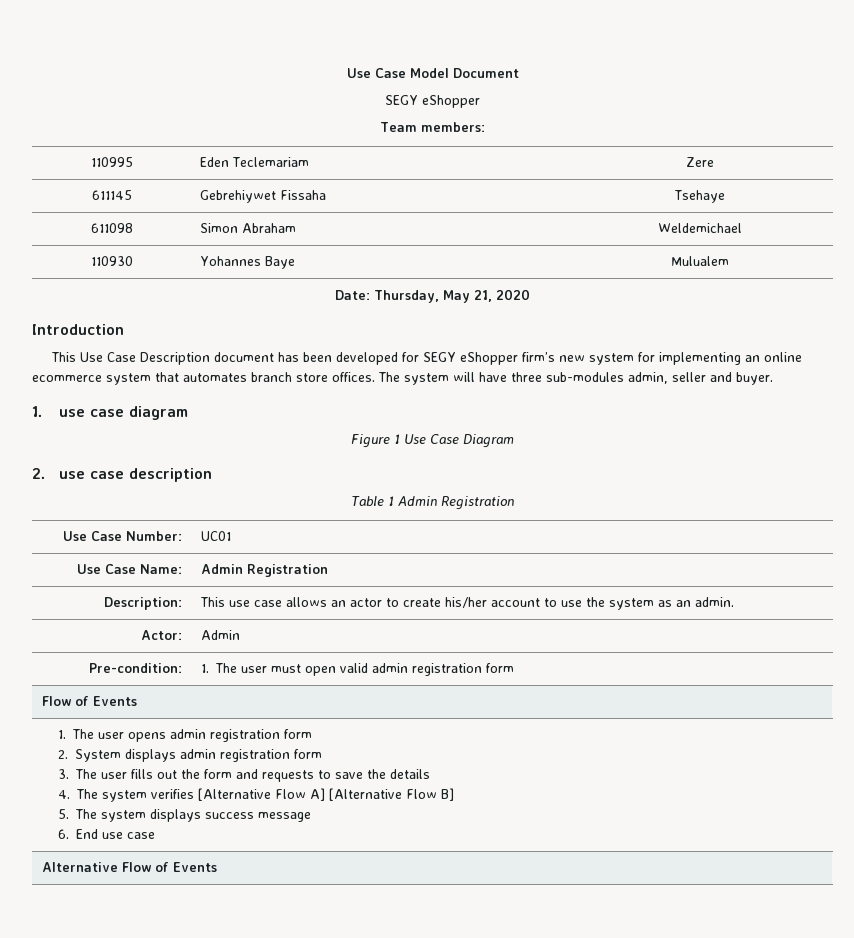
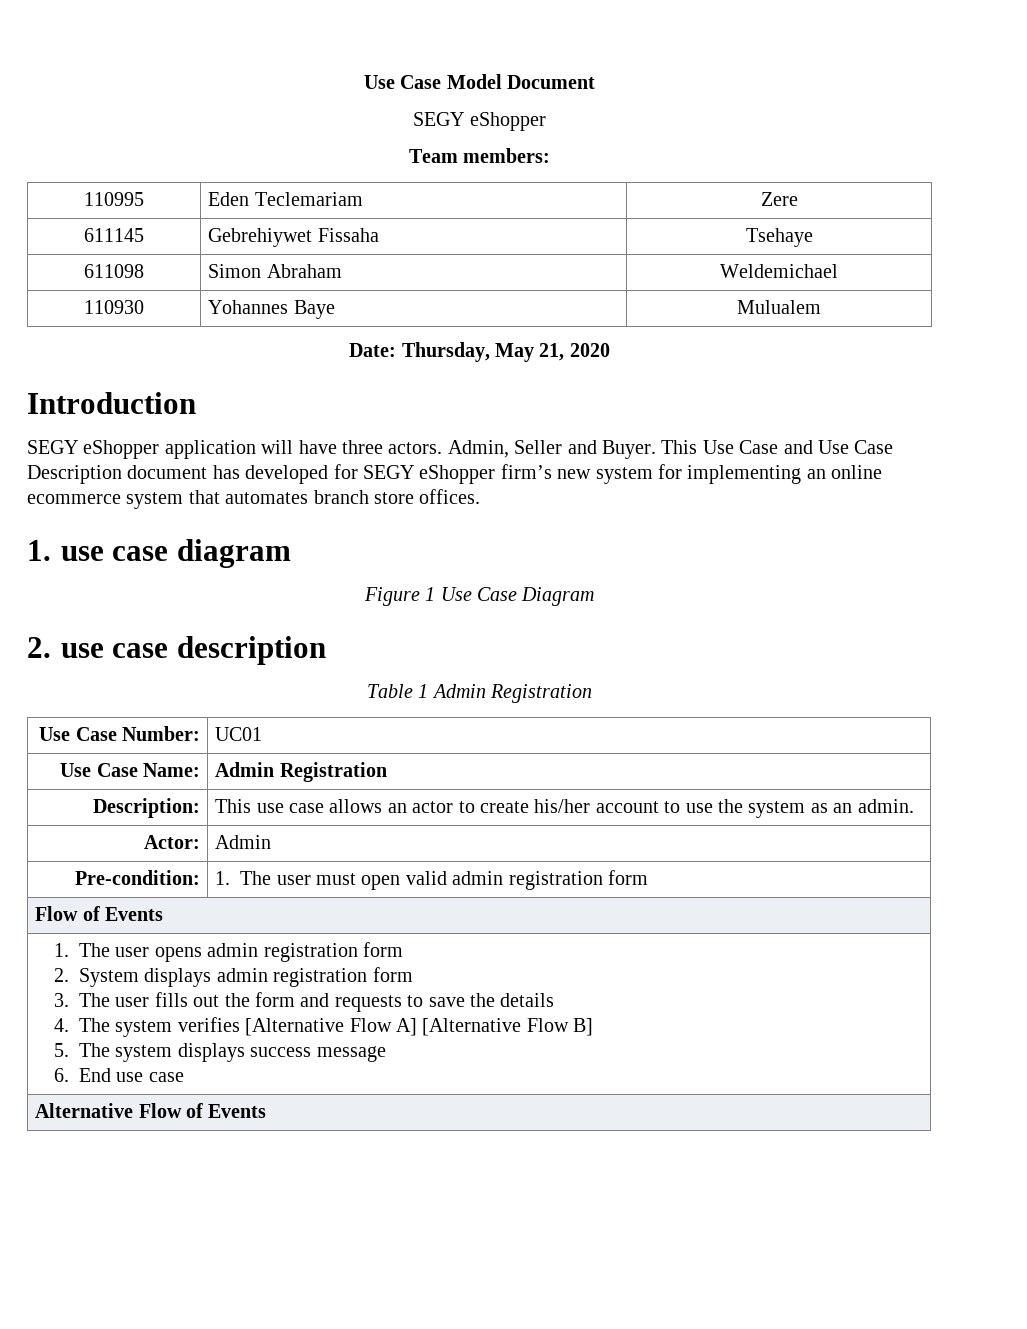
[51,352,77,362] This -> [27,440,813,459] SEGY eShopper application will have three actors. Admin, Seller and Buyer. This Use Case and
[303,352,333,362] been -> (240, 472) none
[378,372,773,385] The system will have three sub-modules admin, seller and buyer. -> (481, 496) none

